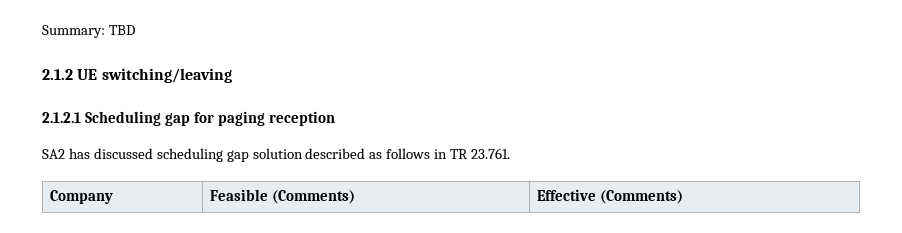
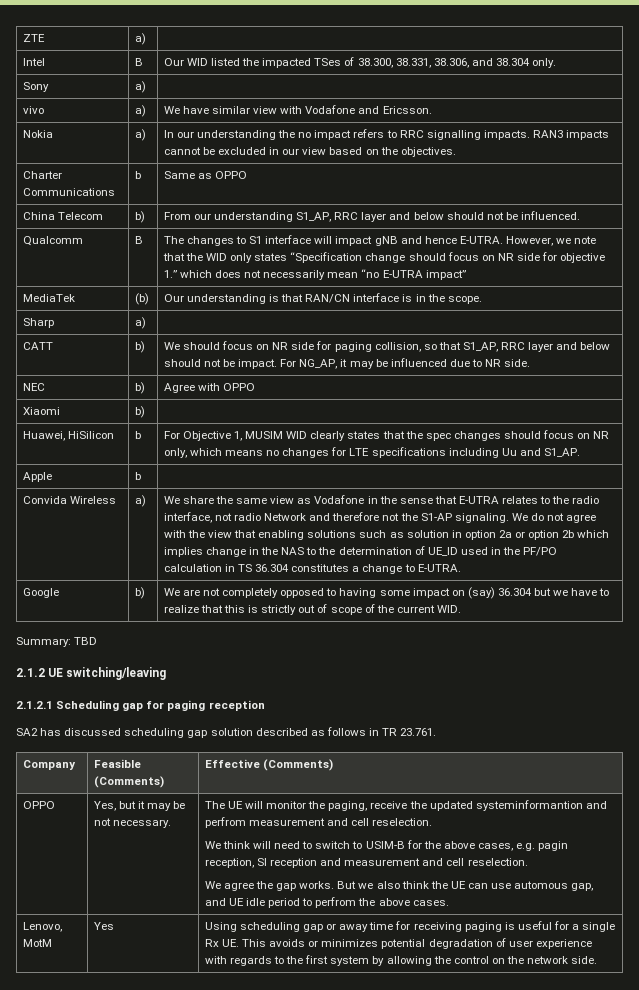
(42, 31) none -> [22,34,45,42] [134,33,146,45] [22,58,45,66] [134,58,143,66] [163,57,557,68] [22,82,49,92] [134,81,146,93] [22,106,44,114] [134,105,146,117] [163,105,432,114] [22,130,53,138] [134,129,146,141] [163,129,610,140] [163,147,456,157] [22,171,62,179] [22,188,115,196] [134,171,141,179] [163,171,247,179] [22,212,103,220] [134,211,145,223] [163,211,580,222] [22,236,83,246] [134,236,143,244] [163,235,597,246] [162,252,606,263] [163,269,466,280] [22,294,75,302] [134,293,149,305] [163,293,482,304] [22,318,54,328] [134,317,146,329] [22,342,53,350] [134,341,145,353] [163,341,611,352] [163,358,531,369] [22,383,45,391] [134,382,145,394] [163,383,255,393] [22,407,60,415] [134,406,145,418] [22,431,114,441] [134,431,141,439] [163,430,610,441] [163,447,580,458] [22,472,52,482] [134,472,141,480] [22,496,116,504] [134,495,146,507] [163,495,600,504] [163,512,597,523] [163,530,610,540] [163,546,558,557] [163,564,461,574] [22,588,59,598] [134,587,145,599] [163,587,610,599] [163,604,461,615] ZTE | a) | // Intel | B | Our WID listed the impacted TSes of 38.300, 38.331, 38.306, and 38.304 only. // Sony | a) | // vivo | a) | We have similar view with Vodafone and Ericsson. // Nokia | a) | In our understanding the no impact refers to RRC signalling impacts. RAN3 impacts cannot be excluded in our view based on the objectives. // Charter Communications | b | Same as OPPO // China Telecom | b) | From our understanding S1_AP, RRC layer and below should not be influenced. // Qualcomm | B | The changes to S1 interface will impact gNB and hence E-UTRA. However, we note that the WID only states “Specification change should focus on NR side for objective 1.” which does not necessarily mean “no E-UTRA impact” // MediaTek | (b) | Our understanding is that RAN/CN interface is in the scope. // Sharp | a) | // CATT | b) | We should focus on NR side for paging collision, so that S1_AP, RRC layer and below should not be impact. For NG_AP, it may be influenced due to NR side. // NEC | b) | Agree with OPPO // Xiaomi | b) | // Huawei, HiSilicon | b | For Objective 1, MUSIM WID clearly states that the spec changes should focus on NR only, which means no changes for LTE specifications including Uu and S1_AP. // Apple | b | // Convida Wireless | a) | We share the same view as Vodafone in the sense that E-UTRA relates to the radio interface, not radio Network and therefore not the S1-AP signaling. We do not agree with the view that enabling solutions such as solution in option 2a or option 2b which implies change in the NAS to the determination of UE_ID used in the PF/PO calculation in TS 36.304 constitutes a change to E-UTRA. // Google | b) | We are not completely opposed to having some impact on (say) 36.304 but we have to realize that this is strictly out of scope of the current WID. //
(683, 197) none -> [22,801,55,809] [93,801,186,811] [93,818,171,828] [204,800,607,811] [204,817,433,828] [204,840,569,851] [204,858,528,868] [204,881,594,891] [204,897,449,908] [22,922,62,932] [22,939,52,947] [93,922,114,930] [204,921,616,932] [204,938,592,949] [204,955,598,966] // OPPO | Yes, but it may be not necessary. | The UE will monitor the paging, receive the updated systeminformantion and perfrom measurement and cell reselection. // We think will need to switch to USIM-B for the above cases, e.g. pagin reception, SI reception and measurement and cell reselection. // We agree the gap works. But we also think the UE can use automous gap, and UE idle period to perfrom the above cases. // Lenovo, MotM | Yes | Using scheduling gap or away time for receiving paging is useful for a single Rx UE. This avoids or minimizes potential degradation of user experience with regards to the first system by allowing the control on the network side.

